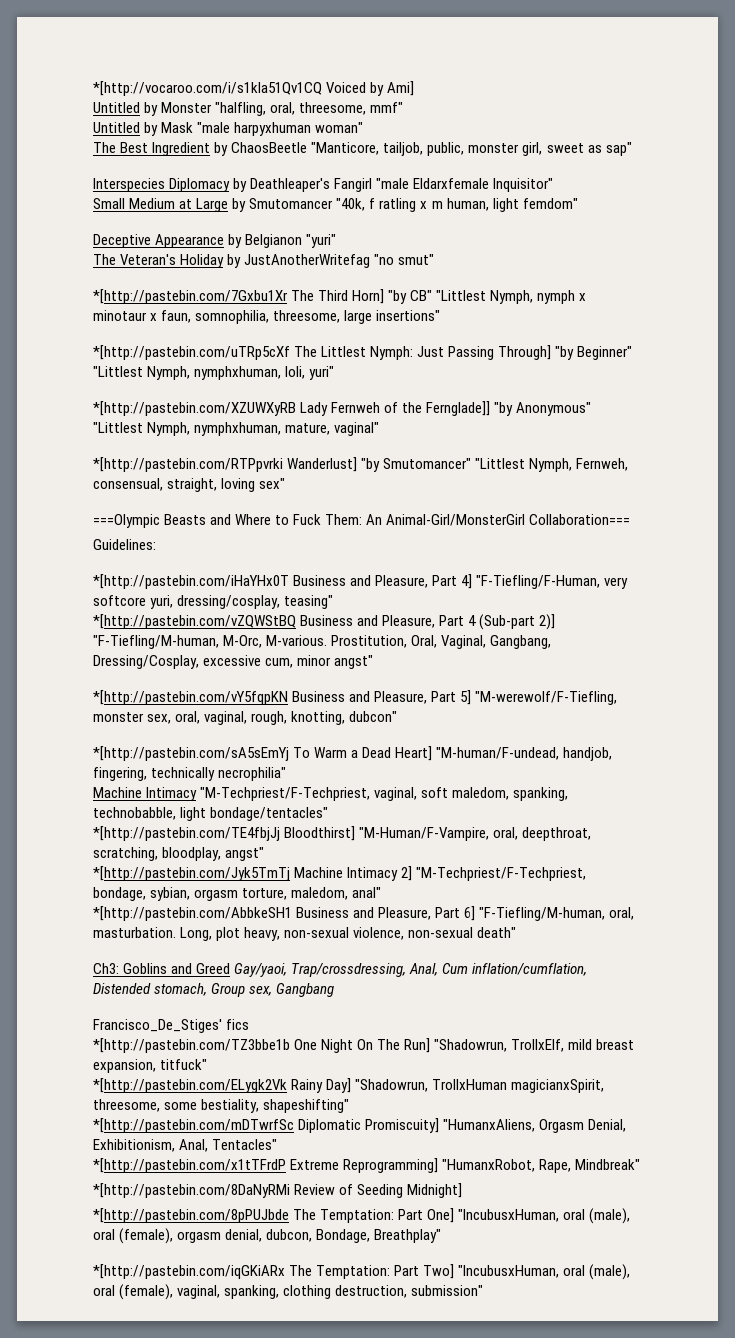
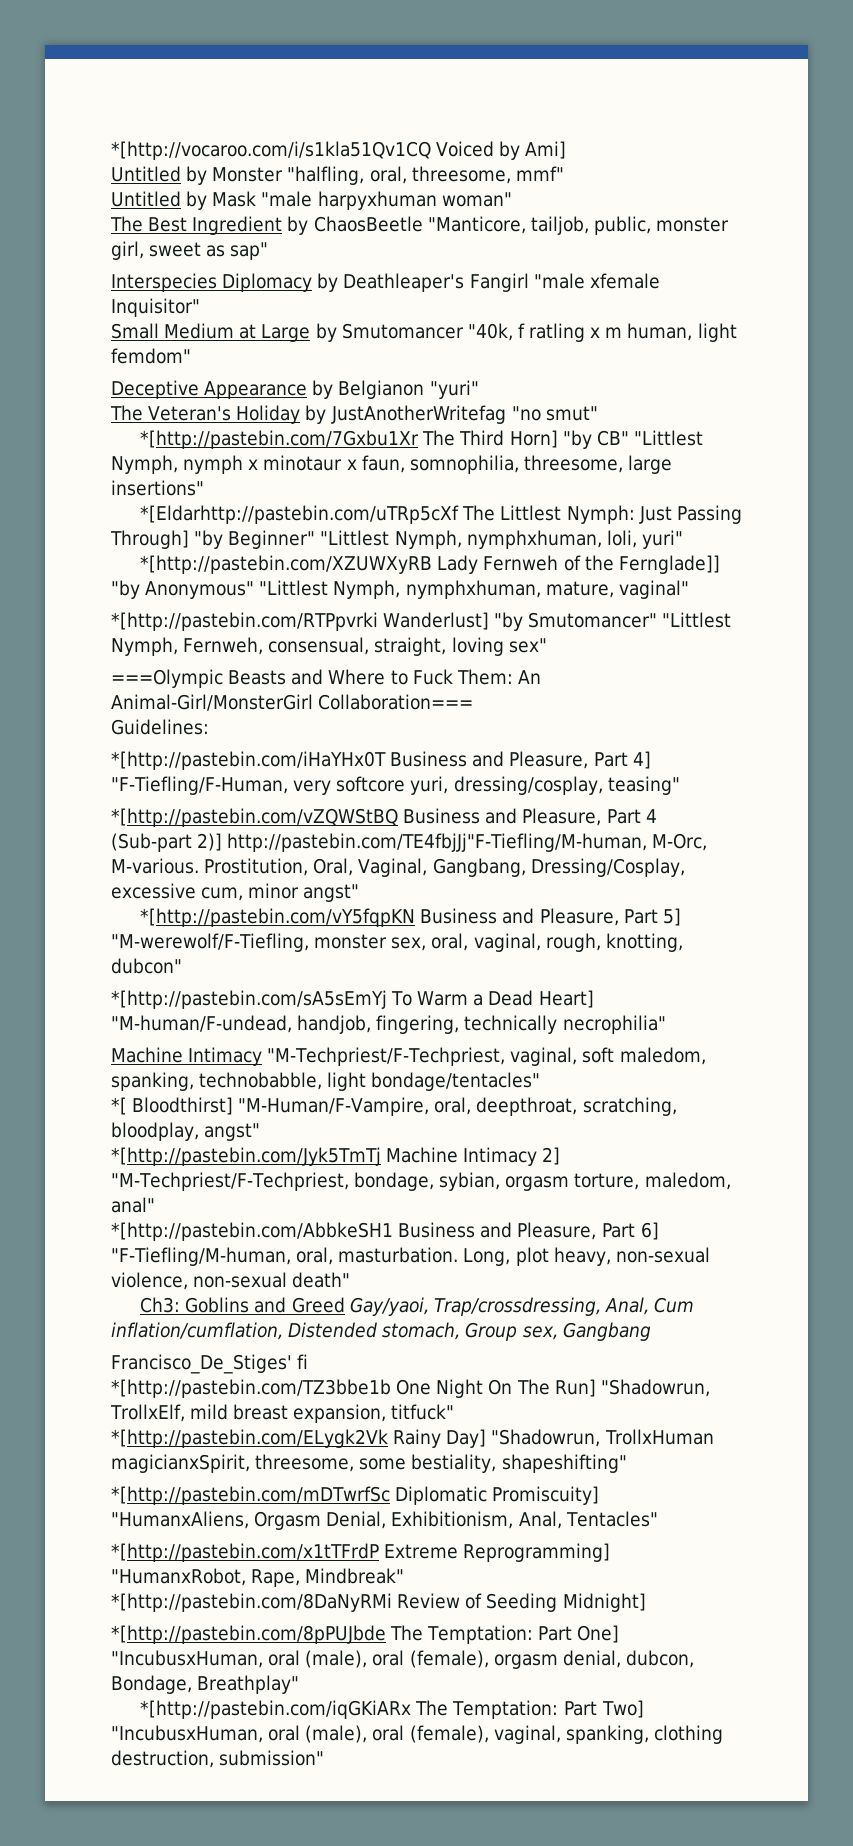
[413,178,490,189] Eldarxfemale -> [589,273,660,289] xfemale
[93,345,290,360] *[http://pastebin.com/uTRp5cXf -> [140,505,460,524] *[Eldarhttp://pastebin.com/uTRp5cXf
[93,635,219,649] "F-Tiefling/M-human, -> [227,833,648,852] http://pastebin.com/TE4fbjJj"F-Tiefling/M-human,
[93,826,280,841] *[http://pastebin.com/TE4fbjJj -> [111,1097,127,1115] *[
[226,1019,250,1030] fics -> [297,1354,309,1369] fi

